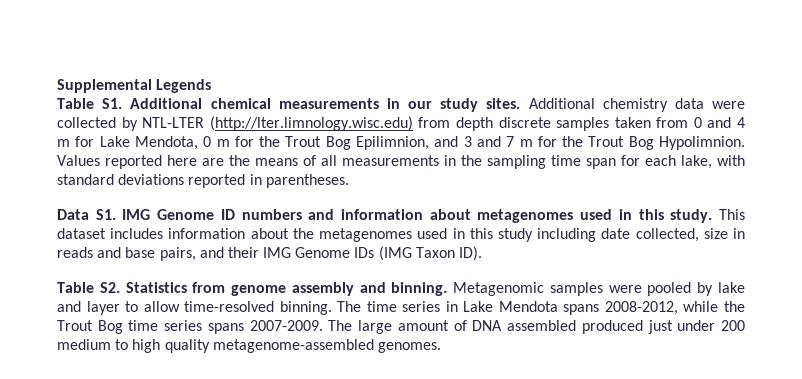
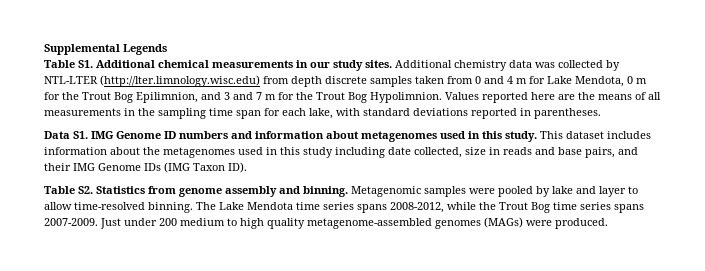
[711,101,745,109] were -> [535,62,555,68] was
[366,301,558,312] time series in Lake Mendota -> [219,202,354,210] Lake Mendota time series
[328,320,673,334] The large amount of DNA assembled produced just -> [100,218,121,229] Just
[377,342,441,353] genomes. -> [435,217,608,229] genomes (MAGs) were produced.

